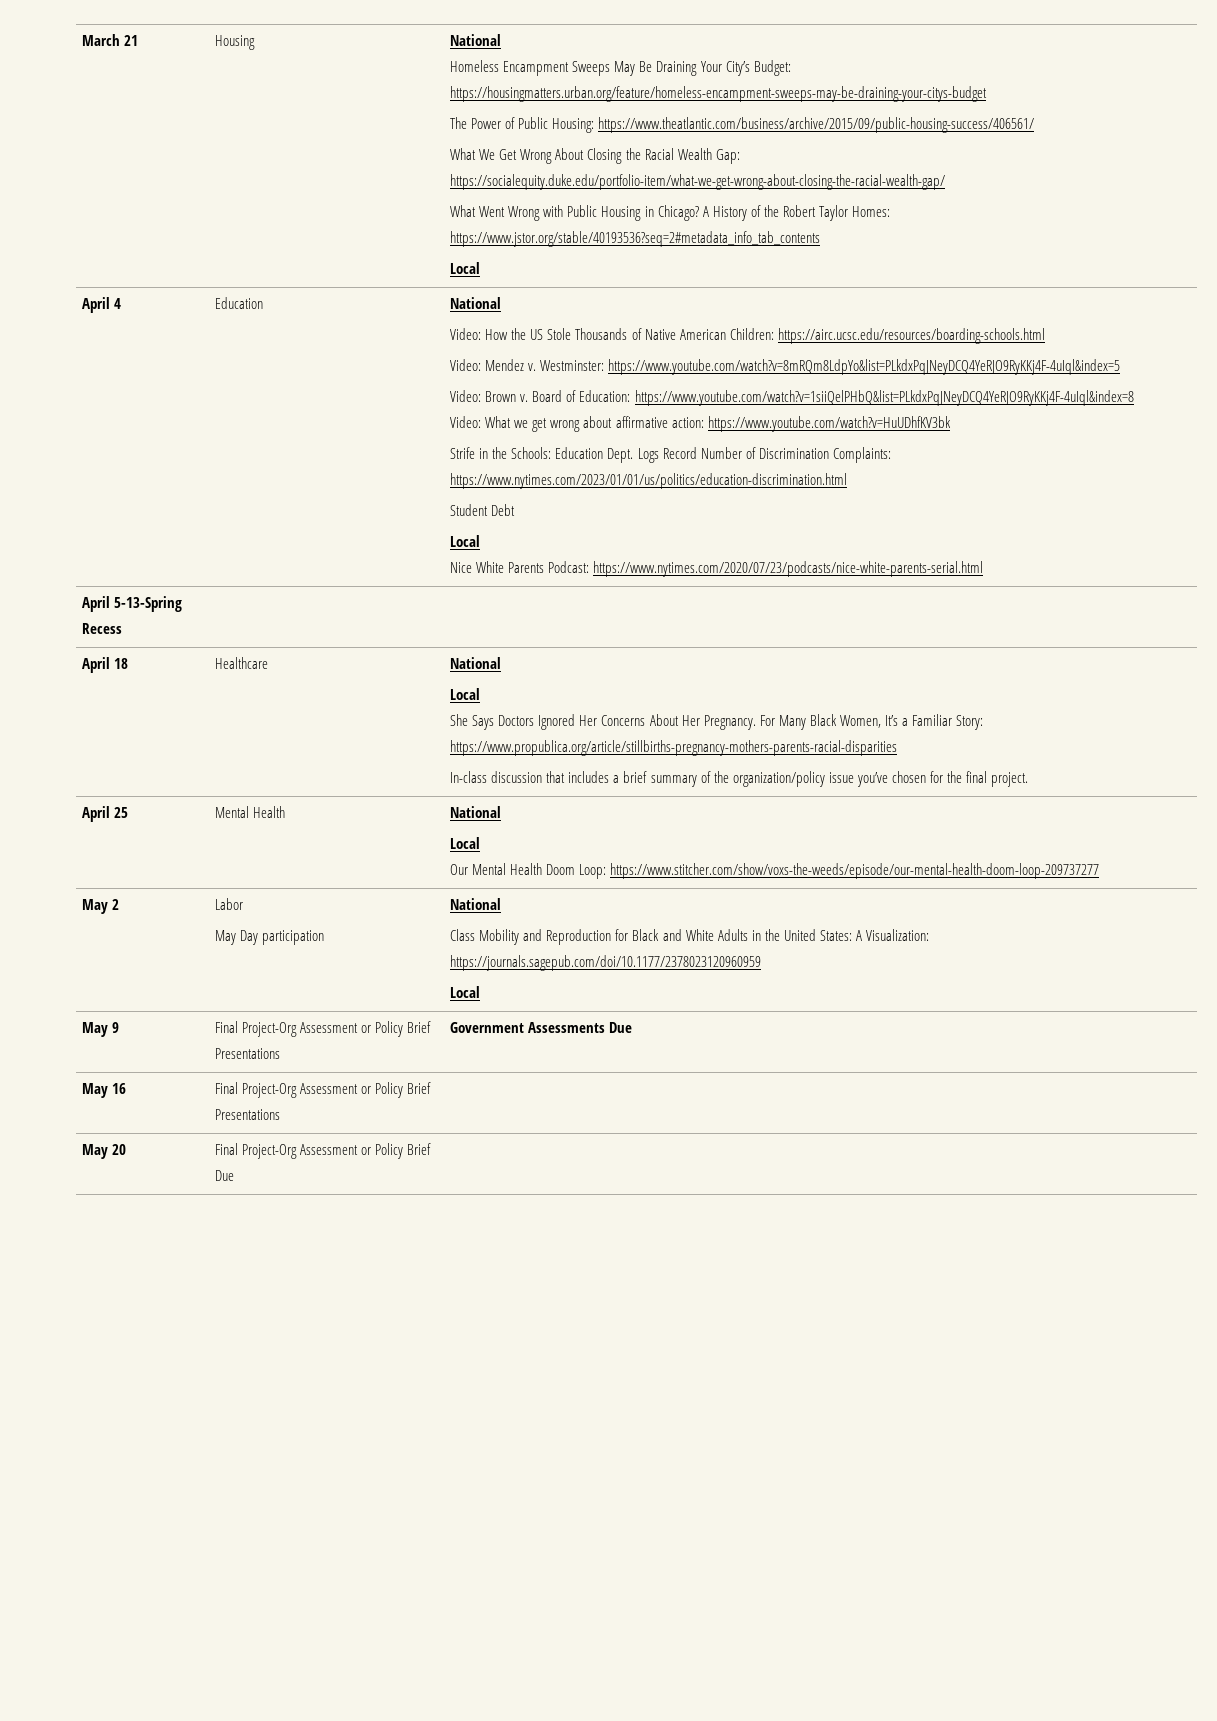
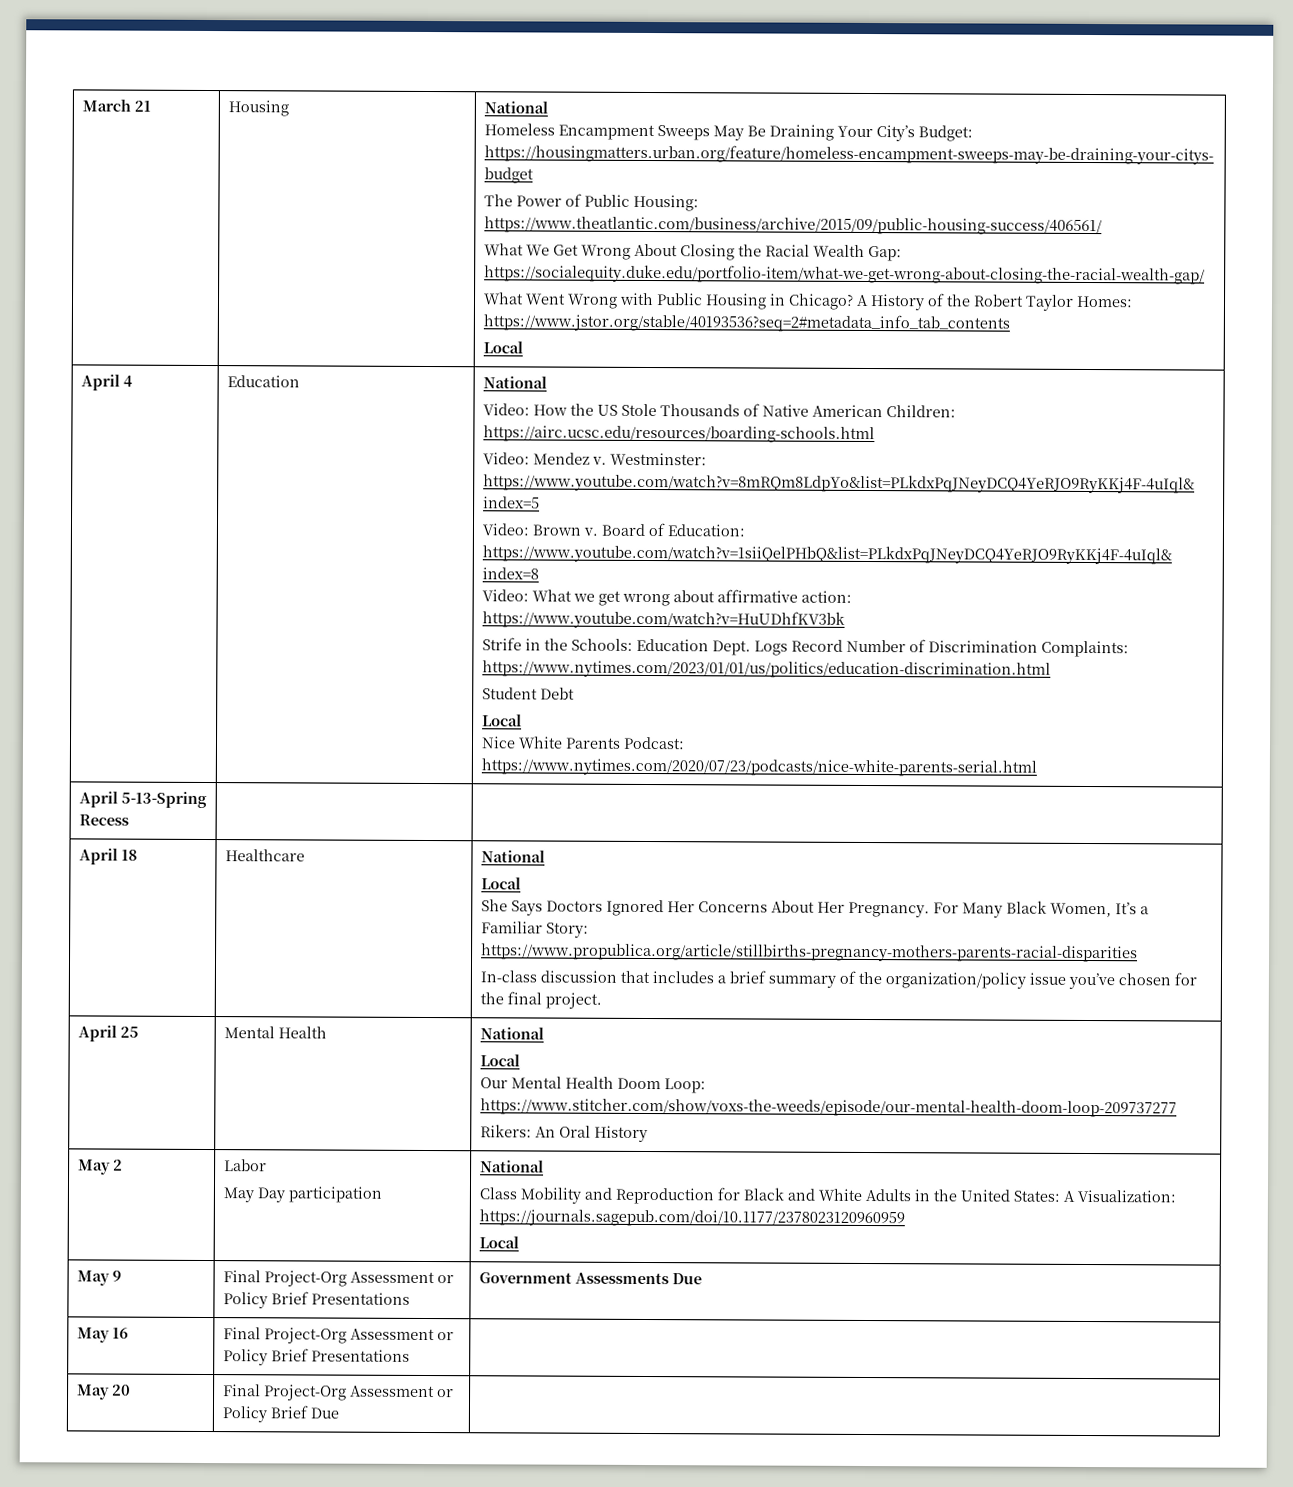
(1100, 871) none -> [479,1124,648,1143] // Rikers: An Oral History

